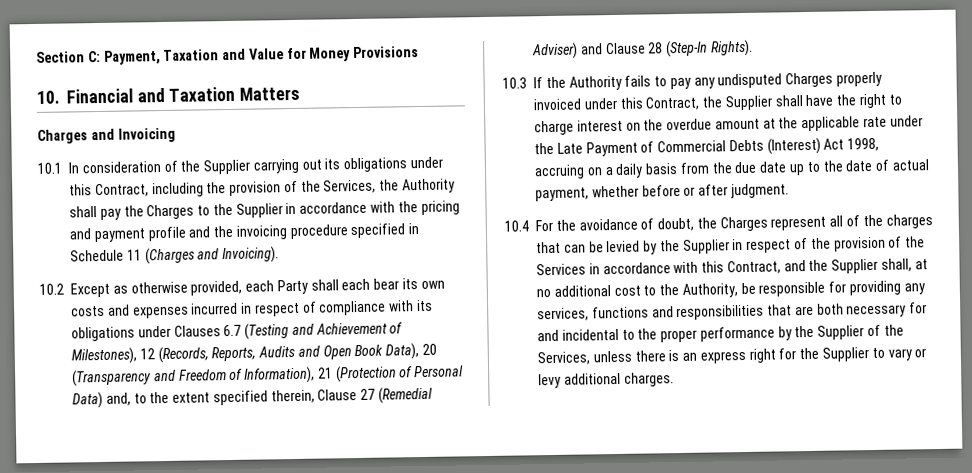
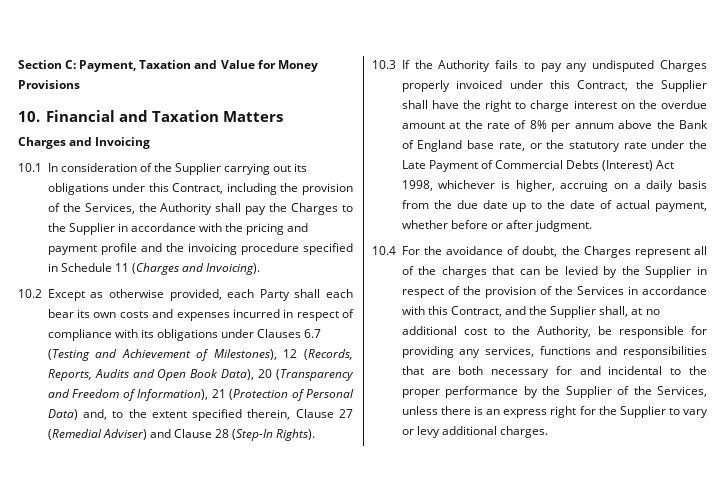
[801,116,861,132] applicable -> [487,120,708,132] [401,140,620,152] rate of 8% per annum above the Bank of England base rate, or the statutory
(880, 144) none -> [438,180,555,192] whichever is higher,

